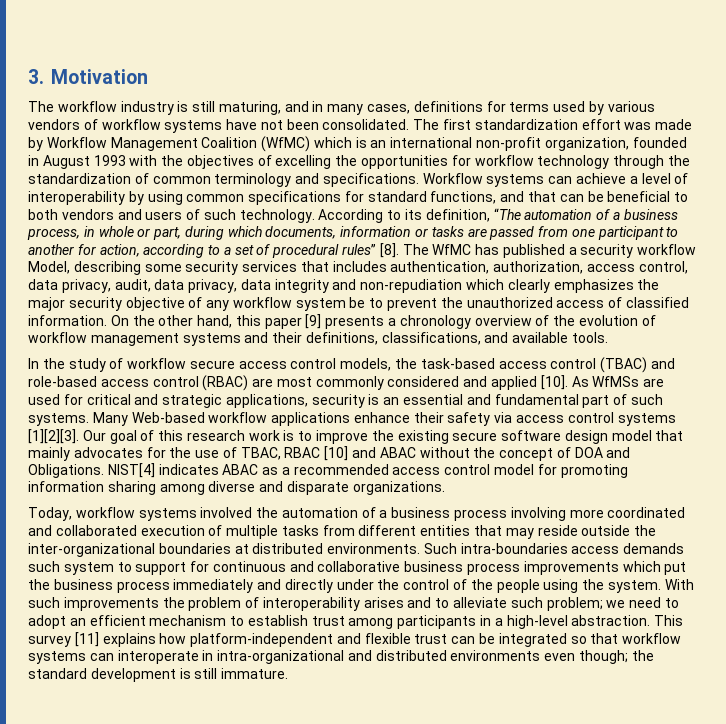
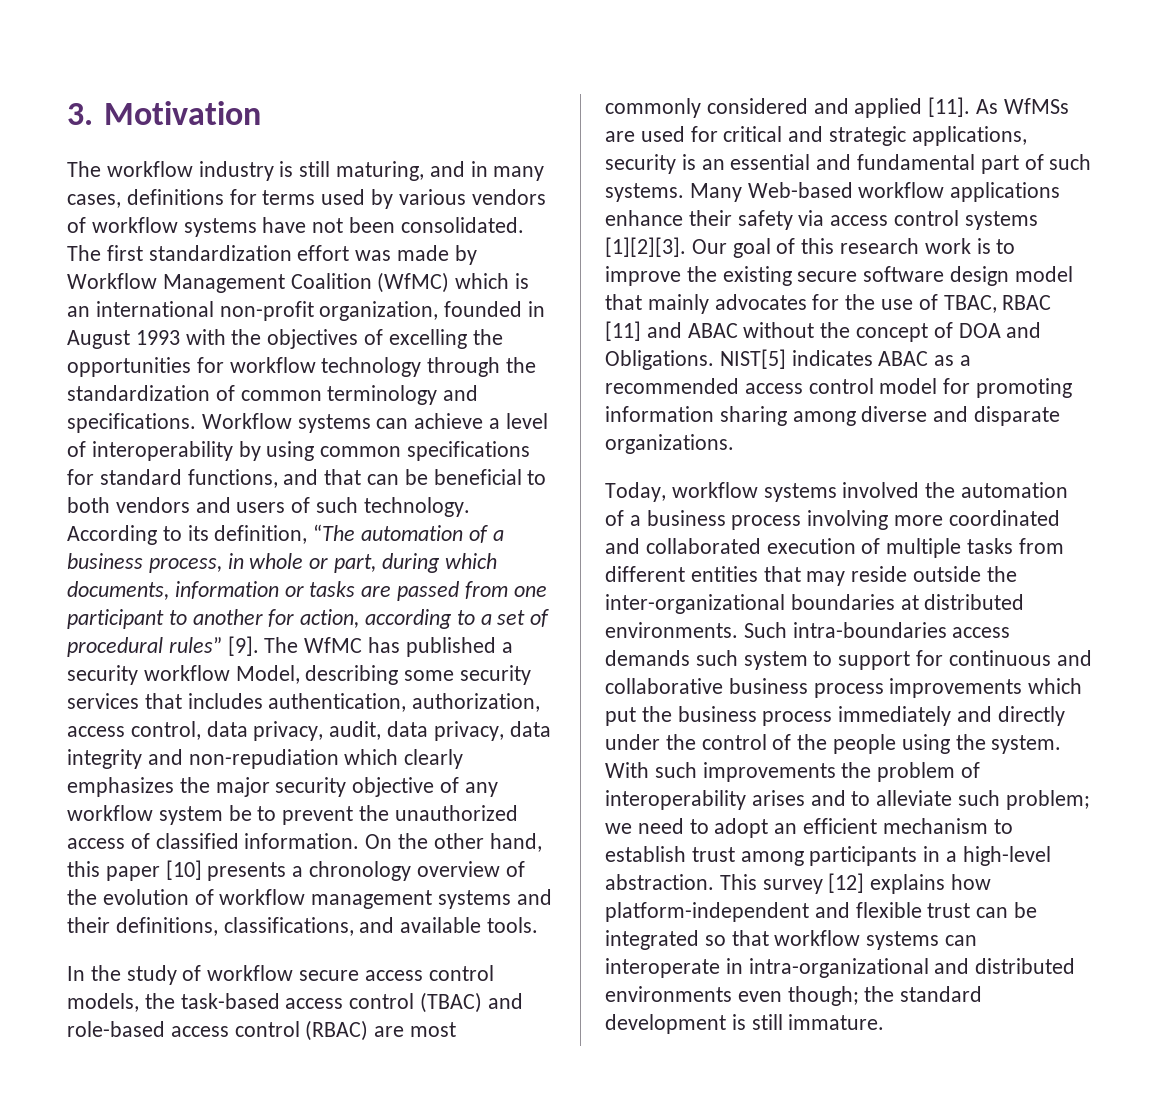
[379,243,399,258] [8]. -> [227,636,259,656] [9].
[305,314,322,329] [9] -> [165,860,202,880] [10]
[540,375,568,390] [10]. -> [928,97,971,117] [11].
[324,446,349,461] [10] -> [605,321,641,341] [11]
[107,463,155,478] NIST[4] -> [719,349,786,369] NIST[5]
[74,632,99,647] [11] -> [828,873,865,893] [12]

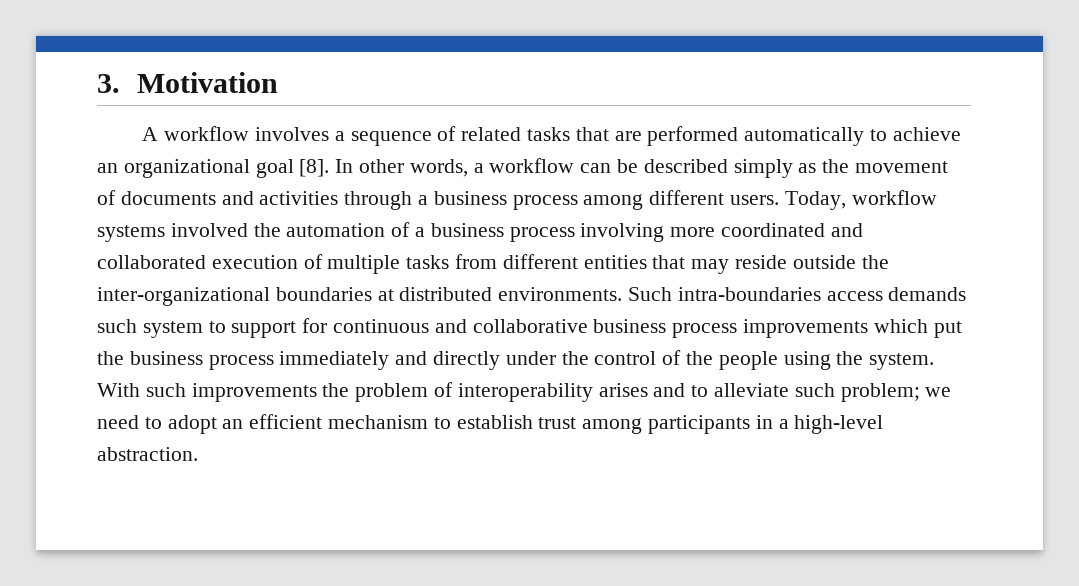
[67,161,545,181] [67,189,546,209] [67,217,524,237] [67,245,477,265] [67,272,530,293] [67,301,546,321] [67,329,503,349] [67,357,537,377] [67,385,479,405] [67,413,548,433] [67,441,531,461] [67,469,547,488] [67,497,470,517] [67,524,504,545] [67,553,497,573] [67,581,547,601] [67,609,550,629] [67,636,513,657] [67,665,532,685] [67,693,541,712] [67,721,551,741] [67,749,464,769] [67,777,498,797] [67,805,518,825] [67,833,542,852] [67,860,525,881] [67,889,552,909] [67,917,539,936] [67,965,494,985] [67,992,523,1013] [67,1020,457,1041] [605,97,1069,118] [605,126,1027,146] [605,154,1092,174] [605,182,1061,202] [605,210,1038,230] [605,237,1016,258] [605,266,1073,286] [605,294,1052,314] [605,321,1042,342] [605,349,972,370] [605,378,1073,398] [605,406,1061,426] [605,434,734,454] The workflow industry is still maturing, and in many cases, definitions for terms used by various vendors of workflow systems have not been consolidated. The first standardization effort was made by Workflow Management Coalition (WfMC) which is an international non-profit organization, founded in August 1993 with the objectives of excelling the opportunities for workflow technology through the standardization of common terminology and specifications. Workflow systems can achieve a level of interoperability by using common specifications for standard functions, and that can be beneficial to both vendors and users of such technology. According to its definition, “The automation of a business process, in whole or part, during which documents, information or tasks are passed from one participant to another for action, according to a set of procedural rules” [9]. The WfMC has published a security workflow Model, describing some security services that includes authentication, authorization, access control, data privacy, audit, data privacy, data integrity and non-repudiation which clearly emphasizes the major security objective of any workflow system be to prevent the unauthorized access of classified information. On the other hand, this paper [10] presents a chronology overview of the evolution of workflow management systems and their definitions, classifications, and available tools. // In the study of workflow secure access control models, the task-based access control (TBAC) and role-based access control (RBAC) are most commonly considered and applied [11]. As WfMSs are used for critical and strategic applications, security is an essential and fundamental part of such systems. Many Web-based workflow applications enhance their safety via access control systems [1][2][3]. Our goal of this research work is to improve the existing secure software design model that mainly advocates for the use of TBAC, RBAC [11] and ABAC without the concept of DOA and Obligations. NIST[5] indicates ABAC as a recommended access control model for promoting information sharing among diverse and disparate organizations. // -> [142,126,961,146] [97,158,949,178] [97,190,780,210] A workflow involves a sequence of related tasks that are performed automatically to achieve an organizational goal [8]. In other words, a workflow can be described simply as the movement of documents and activities through a business process among different users.
[719,873,992,894] [605,902,1038,922] [605,930,978,950] [605,958,1076,978] [605,986,983,1006] [605,1014,885,1034] This survey [12] explains how platform-independent and flexible trust can be integrated so that workflow systems can interoperate in intra-organizational and distributed environments even though; the standard development is still immature. -> (198, 454) none

